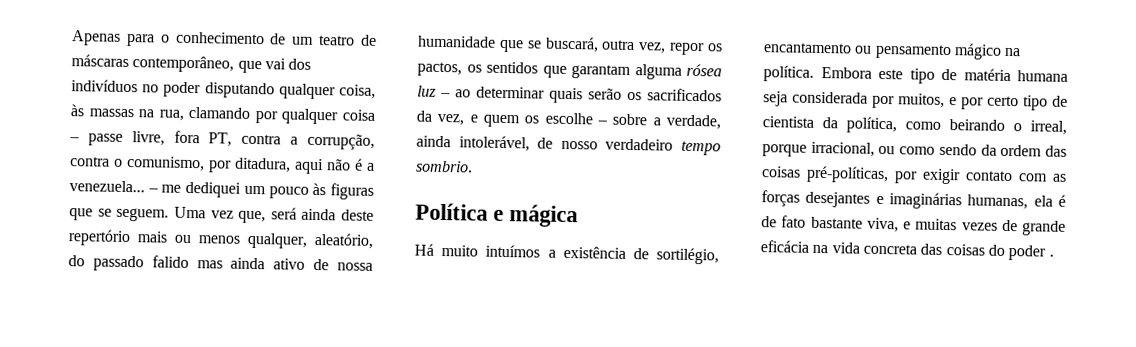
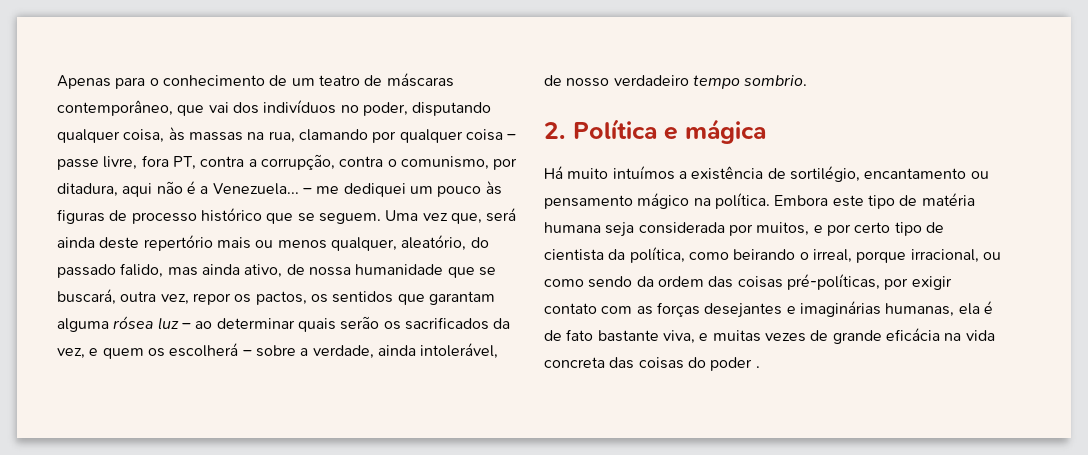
[163,81,202,98] poder -> [362,102,408,116] poder,
[69,180,145,193] venezuela... -> [212,183,299,195] Venezuela...
(374, 191) none -> [109,208,262,224] de processo histórico
[151,255,189,268] falido -> [120,263,164,278] falido,
[273,258,306,270] ativo -> [244,264,283,278] ativo,
[544,112,593,125] escolhe -> [169,343,239,357] escolherá
(473, 166) none -> [544,122,565,139] 2.

